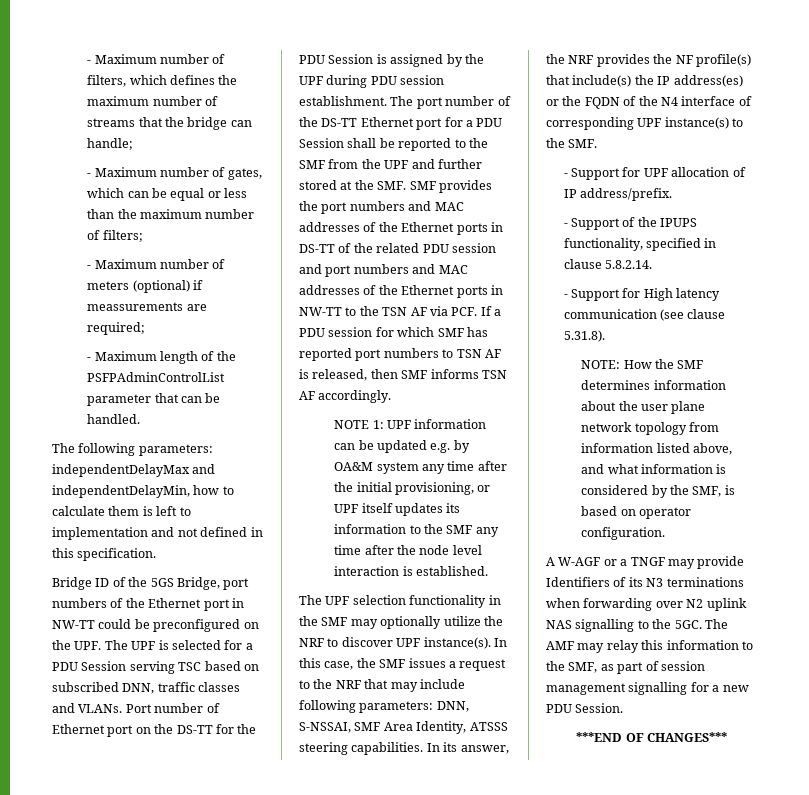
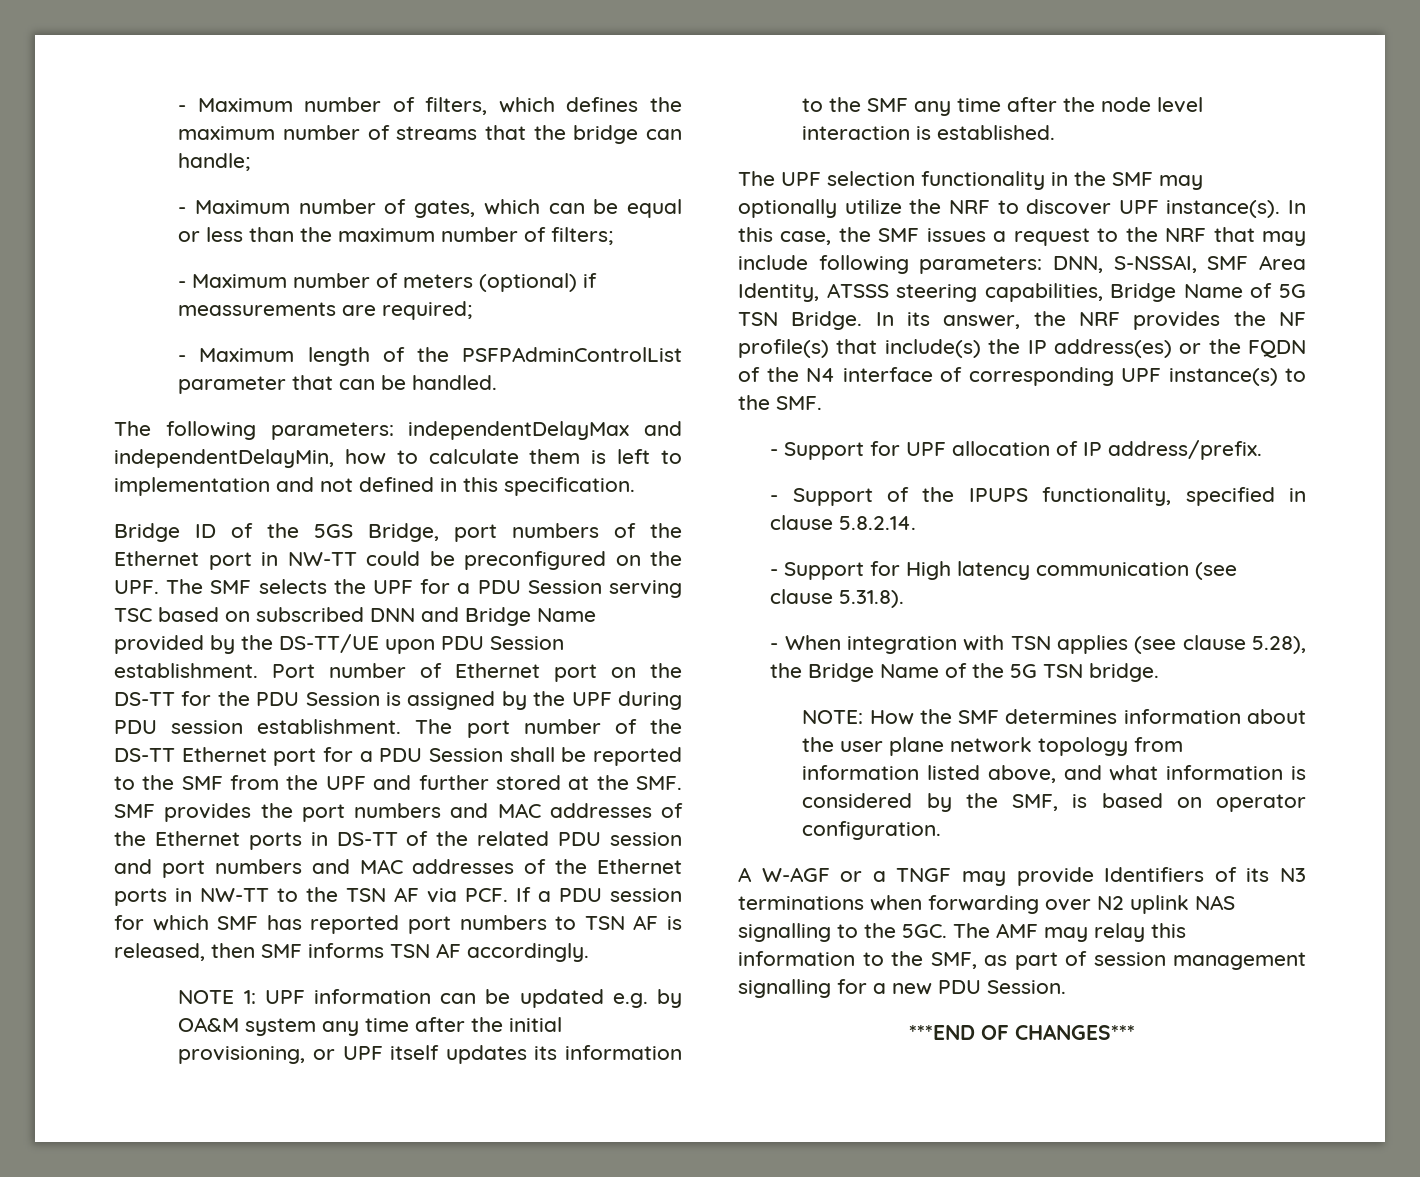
[131,640,221,650] UPF is selected -> [210,579,413,594] SMF selects the UPF
[122,682,241,694] [52,703,123,713] DNN, traffic classes and VLANs. -> [370,607,596,626] [114,634,564,654] [114,663,258,678] DNN and Bridge Name provided by the DS-TT/UE upon PDU Session establishment.
[351,742,424,755] capabilities. -> [984,283,1306,302] [738,311,863,330] capabilities, Bridge Name of 5G TSN Bridge.
(605, 336) none -> [770,635,1306,654] [770,663,1160,682] // - When integration with TSN applies (see clause 5.28), the Bridge Name of the 5G TSN bridge.

